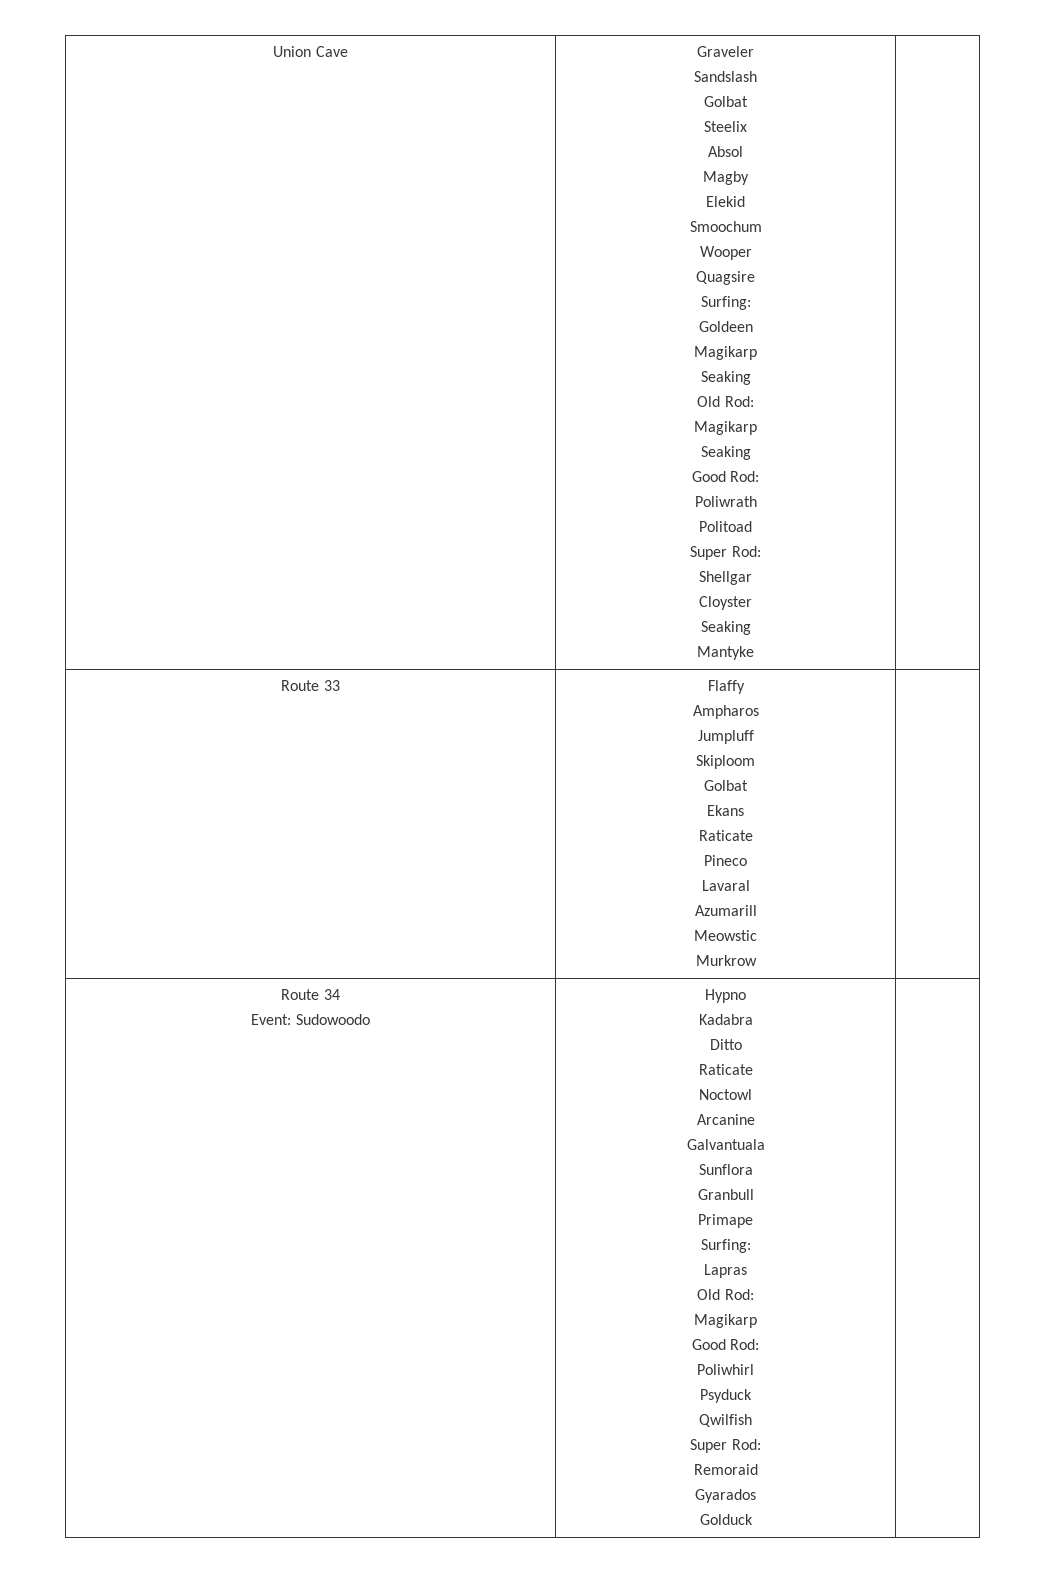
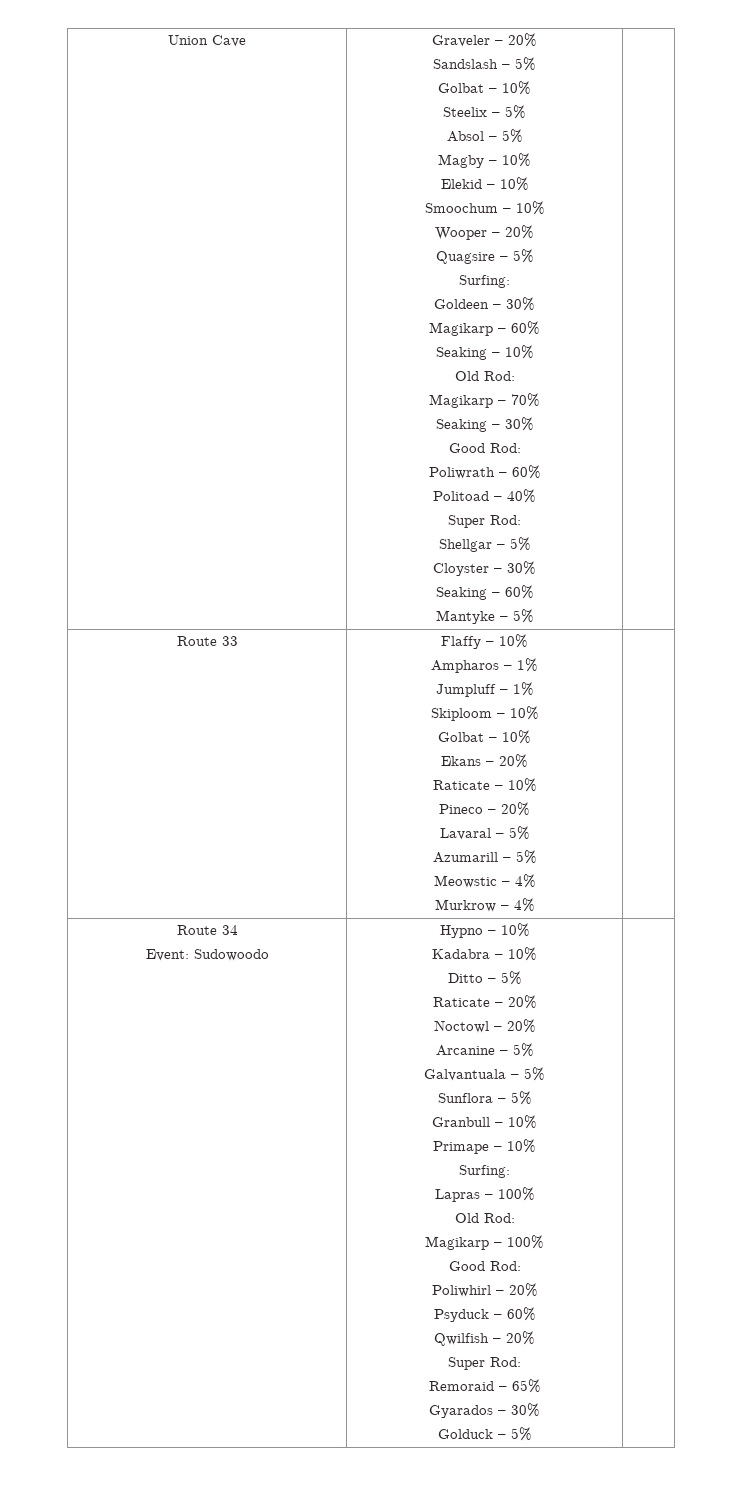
(754, 51) none -> [495,33,537,47] – 20%
[704,96,748,107] // Golbat -> [502,57,536,71] [438,81,531,95] – 5% // Golbat – 10%
(747, 126) none -> [492,105,526,119] – 5%
(743, 151) none -> [488,129,523,143] – 5%
(749, 178) none -> [489,153,531,167] – 10%
(745, 201) none -> [486,177,529,191] – 10%
(762, 226) none -> [502,201,545,215] – 10%
(752, 253) none -> [492,225,534,239] – 20%
(755, 278) none -> [499,249,534,263] – 5%
[694,346,757,360] [700,371,751,385] [697,396,754,407] [694,421,757,435] [700,446,751,460] // Magikarp // Seaking // Old Rod: // Magikarp // Seaking -> [493,297,535,311] [429,321,540,336] [435,345,534,360] [454,371,515,381] [429,393,540,408] [435,417,534,432] – 30% // Magikarp – 60% // Seaking – 10% // Old Rod: // Magikarp – 70% // Seaking – 30%
(757, 501) none -> [498,465,541,479] – 60%
(752, 526) none -> [494,489,536,503] – 40%
(752, 578) none -> [496,537,531,551] – 5%
[700,621,751,635] // Seaking -> [494,561,536,575] [435,585,534,600] – 30% // Seaking – 60%
(754, 653) none -> [499,609,534,623] – 5%
(745, 687) none -> [486,634,528,648] – 10%
(759, 712) none -> [504,658,538,672] – 1%
(754, 737) none -> [499,682,534,696] – 1%
[704,780,748,791] // Golbat -> [496,706,539,720] [438,730,531,744] – 10% // Golbat – 10%
[698,830,753,841] // Raticate -> [486,754,528,768] [432,778,537,792] – 20% // Raticate – 10%
(747, 860) none -> [488,802,530,816] – 20%
(750, 885) none -> [495,826,530,840] – 5%
(757, 910) none -> [502,850,537,864] – 5%
(757, 935) none -> [501,874,536,888] – 4%
(757, 960) none -> [500,898,535,912] – 4%
(746, 996) none -> [487,923,530,937] – 10%
(753, 1019) none -> [495,947,537,961] – 10%
[698,1064,753,1075] // Raticate -> [487,971,522,985] [432,995,537,1009] – 5% // Raticate – 20%
(752, 1094) none -> [493,1019,536,1033] – 20%
(755, 1119) none -> [499,1043,534,1057] – 5%
(765, 1144) none -> [511,1067,545,1081] – 5%
(753, 1169) none -> [497,1091,532,1105] – 5%
(754, 1194) none -> [495,1115,537,1129] – 10%
(753, 1221) none -> [494,1139,536,1153] – 10%
[697,1289,754,1300] [694,1314,757,1328] // Old Rod: // Magikarp -> [484,1187,535,1201] [454,1213,515,1223] [425,1235,544,1250] – 100% // Old Rod: // Magikarp – 100%
(754, 1369) none -> [495,1283,538,1297] – 20%
(752, 1396) none -> [493,1307,536,1321] – 60%
(752, 1420) none -> [493,1331,535,1345] – 20%
(758, 1469) none -> [498,1379,541,1393] – 65%
(756, 1496) none -> [498,1403,540,1417] – 30%
(753, 1519) none -> [497,1427,532,1441] – 5%

